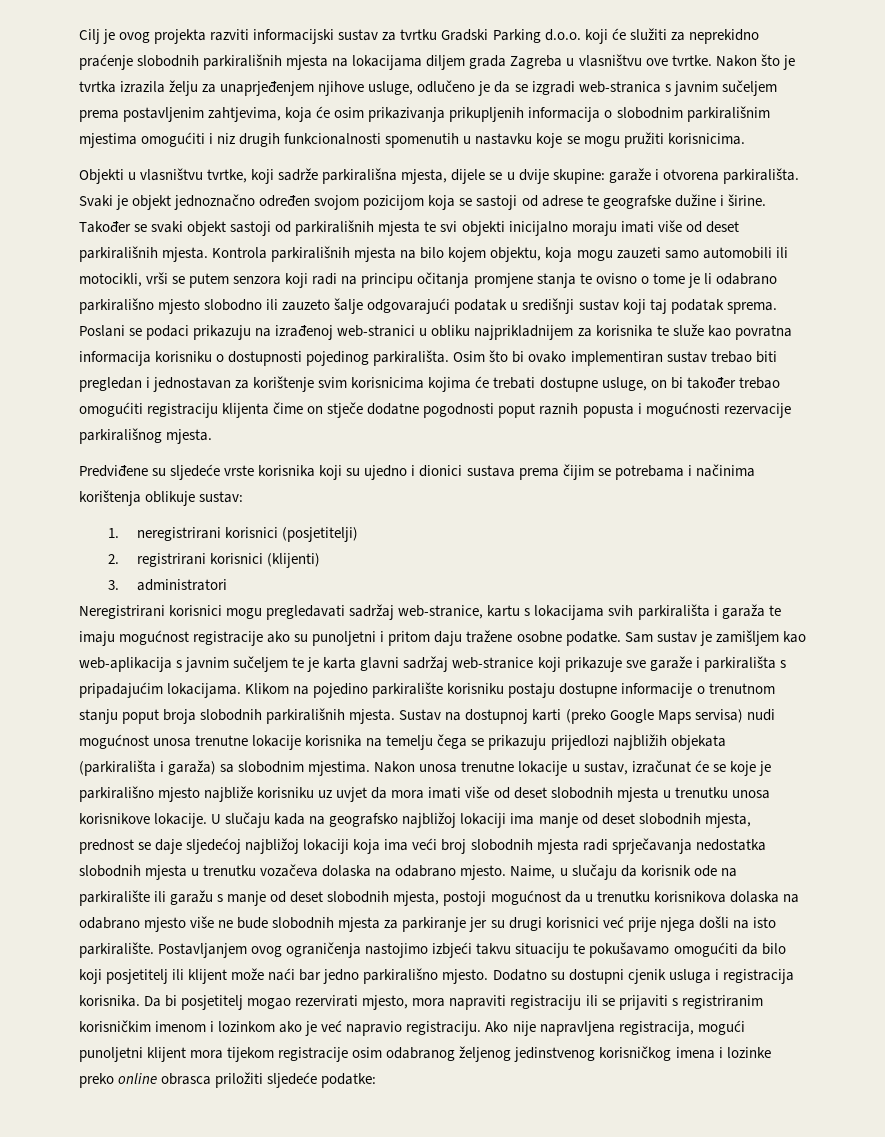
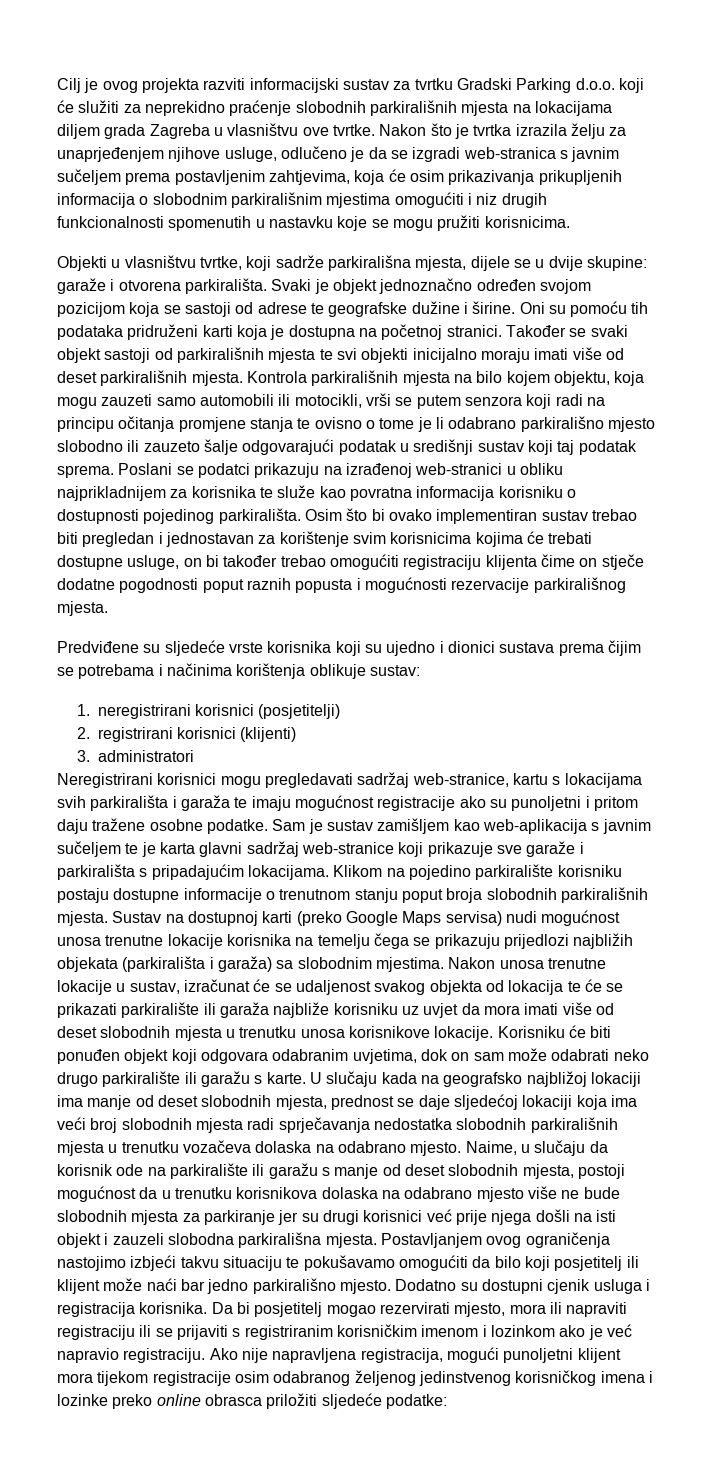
(766, 200) none -> [519,301,649,317] [57,324,502,340] Oni su pomoću tih podataka pridruženi karti koja je dostupna na početnoj stranici.
[146,325,190,340] podaci -> [197,463,250,478] podatci
[656,631,712,646] sustav je -> [308,819,373,834] je sustav
[729,761,771,776] [79,786,201,802] koje je parkirališno mjesto -> [295,979,624,995] [57,1002,269,1018] udaljenost svakog objekta od lokacija te će se prikazati parkiralište ili garaža
(208, 820) none -> [497,1025,612,1038] [57,1048,649,1064] [57,1071,306,1087] Korisniku će biti ponuđen objekt koji odgovara odabranim uvjetima, dok on sam može odabrati neko drugo parkiralište ili garažu s karte.
[245,838,300,854] najbližoj -> (518, 1102) none
(141, 871) none -> [530,1117,618,1133] parkirališnih
[752,917,776,928] [79,942,154,958] isto parkiralište. -> [596,1210,617,1222] [57,1232,377,1248] isti objekt i zauzeli slobodna parkirališna mjesta.
(446, 1002) none -> [549,1302,562,1314] ili

